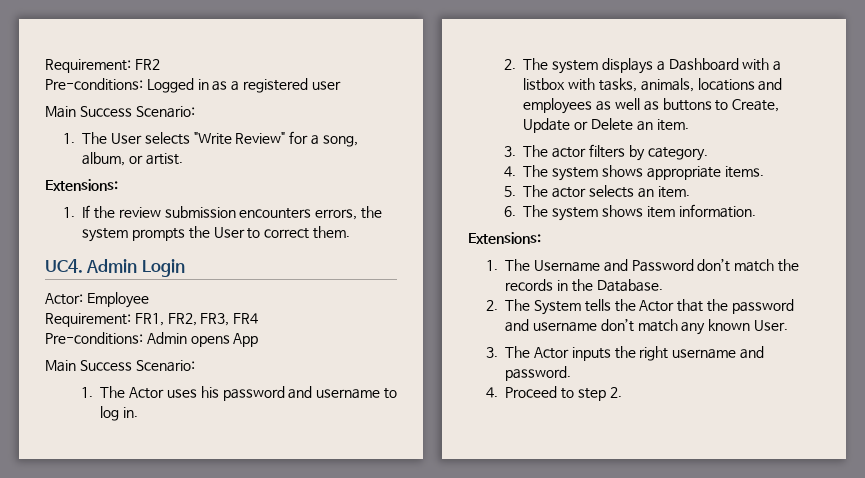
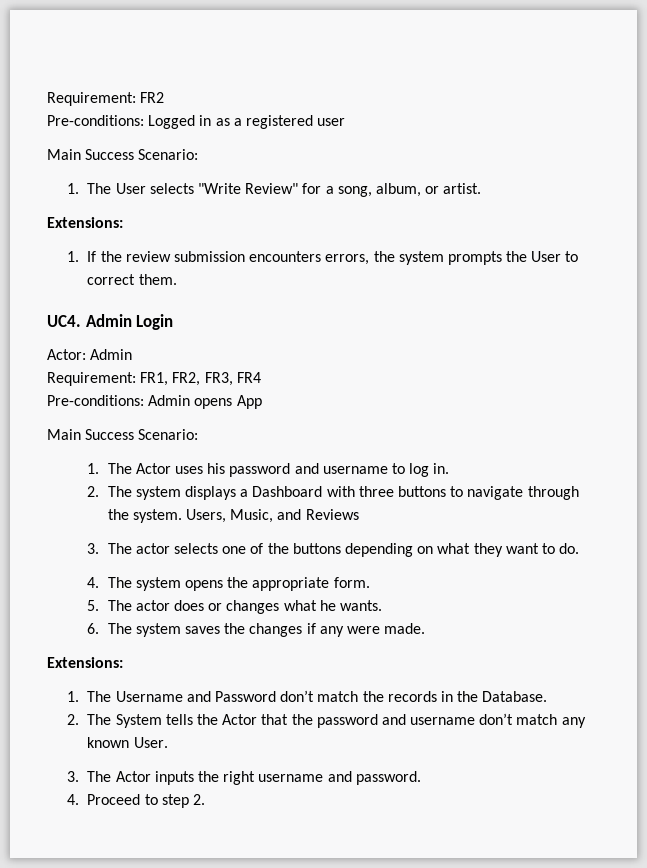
[86,292,149,308] Employee -> [90,349,133,360] Admin
[773,61,782,71] [523,78,783,92] [523,98,780,114] [523,118,689,133] [504,144,708,161] [504,165,764,181] [504,185,690,198] [504,204,756,221] a listbox with tasks, animals, locations and employees as well as buttons to Create, Update or Delete an item. // 3. The actor filters by category. // 4. The system shows appropriate items. // 5. The actor selects an item. // 6. The system shows item information. -> [358,486,579,500] [107,509,359,523] [87,543,580,557] [87,577,370,591] [87,600,382,614] [87,623,426,637] three buttons to navigate through the system. Users, Music, and Reviews // 3. The actor selects one of the buttons depending on what they want to do. // 4. The system opens the appropriate form. // 5. The actor does or changes what he wants. // 6. The system saves the changes if any were made.

